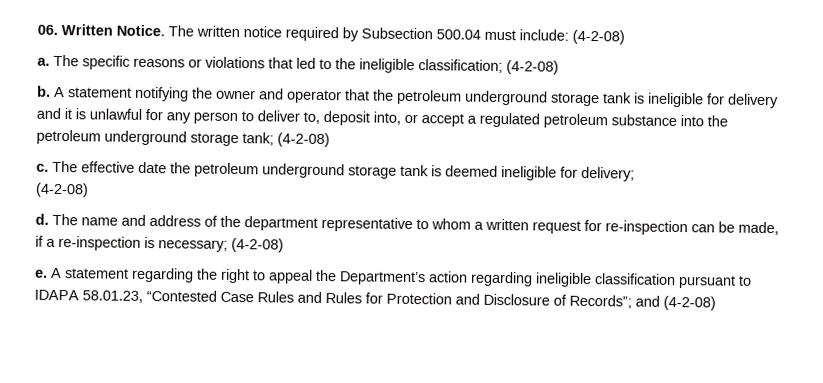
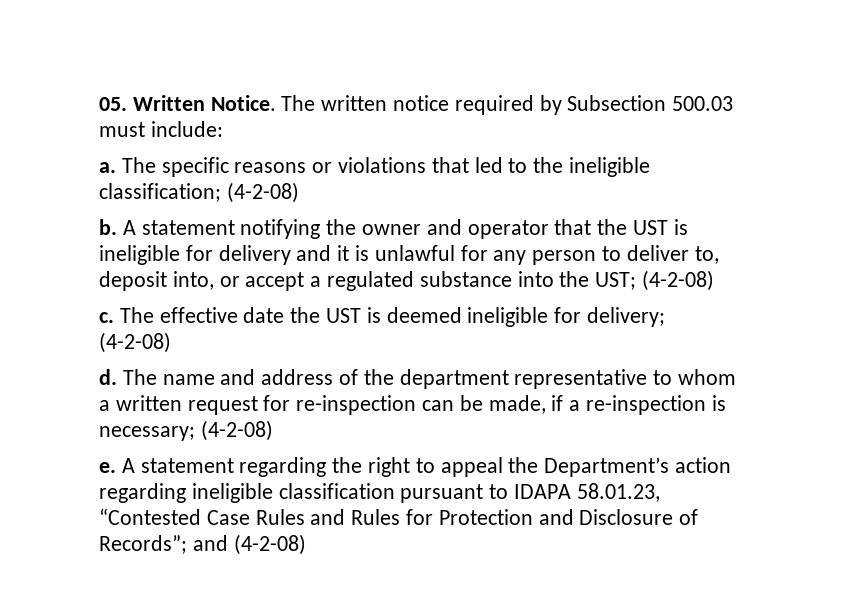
[37,24,58,35] 06. -> [99,97,127,111] 05.
[436,29,481,40] 500.04 -> [672,96,734,111] 500.03
[572,29,625,45] (4-2-08) -> (223, 129) none
[396,89,632,107] petroleum underground storage tank -> [633,220,669,235] UST
[543,113,608,129] petroleum -> (415, 281) none
[36,129,274,147] petroleum underground storage tank; -> [595,272,637,290] UST;
[194,162,429,179] petroleum underground storage tank -> [326,308,362,323] UST

